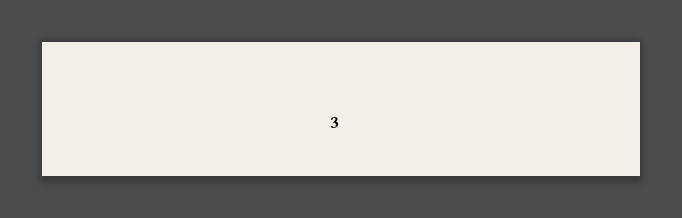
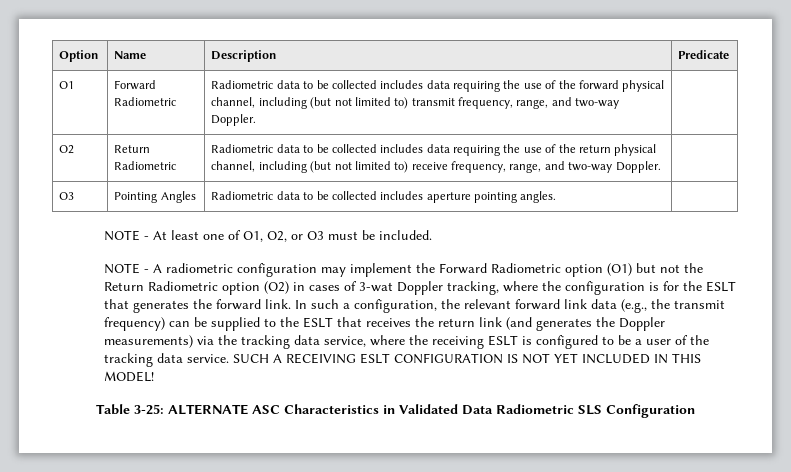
[330,117,339,128] 3 -> [59,50,100,62] [114,51,147,59] [211,50,278,62] [678,50,730,59] [59,81,75,89] [114,80,157,90] [114,97,177,106] [211,80,665,92] [211,97,620,109] [211,114,257,126] [59,145,75,154] [114,145,151,153] [114,161,177,170] [211,144,657,156] [211,161,661,173] [59,192,75,200] [114,191,196,203] [211,191,557,203] [103,230,432,242] [103,263,703,277] [103,281,736,295] [103,299,725,313] [103,317,665,331] [103,335,709,349] [103,353,701,367] [103,371,154,382] [96,404,695,418] Option | Name | Description | Predicate // O1 | Forward Radiometric | Radiometric data to be collected includes data requiring the use of the forward physical channel, including (but not limited to) transmit frequency, range, and two-way Doppler. | // O2 | Return Radiometric | Radiometric data to be collected includes data requiring the use of the return physical channel, including (but not limited to) receive frequency, range, and two-way Doppler. | // O3 | Pointing Angles | Radiometric data to be collected includes aperture pointing angles. | // NOTE - At least one of O1, O2, or O3 must be included. // NOTE - A radiometric configuration may implement the Forward Radiometric option (O1) but not the Return Radiometric option (O2) in cases of 3-wat Doppler tracking, where the configuration is for the ESLT that generates the forward link. In such a configuration, the relevant forward link data (e.g., the transmit frequency) can be supplied to the ESLT that receives the return link (and generates the Doppler measurements) via the tracking data service, where the receiving ESLT is configured to be a user of the tracking data service. SUCH A RECEIVING ESLT CONFIGURATION IS NOT YET INCLUDED IN THIS MODEL! // Table 3-25: ALTERNATE ASC Characteristics in Validated Data Radiometric SLS Configuration

